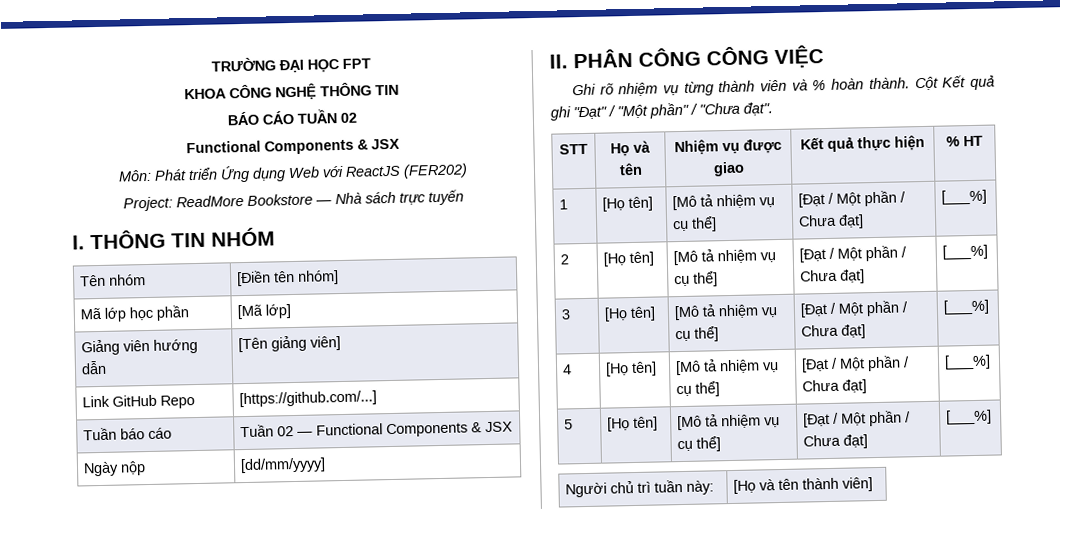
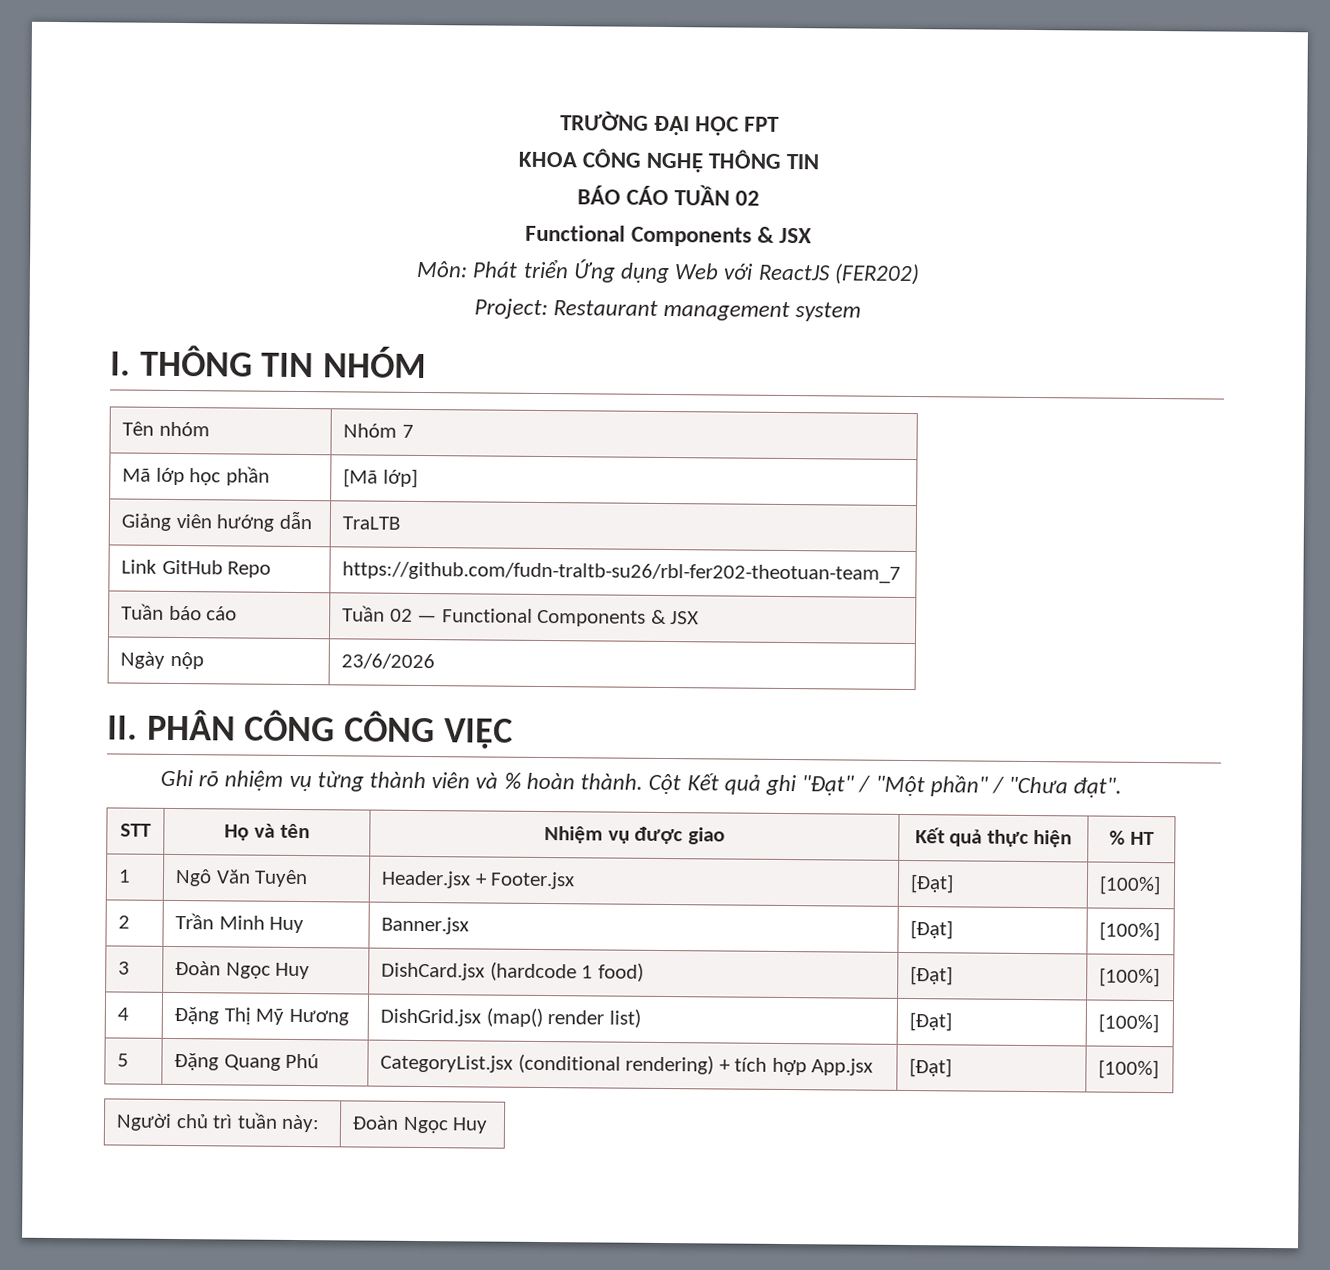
[176,189,464,208] ReadMore Bookstore — Nhà sách trực tuyến -> [552,300,862,322] Restaurant management system
[236,270,340,287] [Điền tên nhóm] -> [343,423,414,438] Nhóm 7
[238,335,342,353] [Tên giảng viên] -> [342,516,401,530] TraLTB
[239,390,378,408] [https://github.com/...] -> [342,561,902,584] https://github.com/fudn-traltb-su26/rbl-fer202-theotuan-team_7
[240,457,327,474] [dd/mm/yyyy] -> [341,653,436,670] 23/6/2026
[602,196,654,212] [672,194,776,211] [673,216,718,232] [798,190,907,208] [798,214,865,229] [941,189,988,205] [560,254,570,265] [603,251,655,267] [673,249,777,266] [674,271,719,287] [799,245,908,263] [800,269,866,284] [942,244,989,260] [561,309,572,320] [604,306,657,322] [674,304,779,321] [675,326,720,342] [800,300,909,318] [801,324,867,339] [943,299,991,315] [562,364,573,375] [605,361,658,377] [675,359,780,376] [676,381,721,397] [801,355,911,373] [802,379,868,394] [944,354,992,370] [564,419,574,430] [607,416,659,432] [677,414,781,431] [677,436,722,452] [803,410,912,428] [803,434,869,449] [946,409,993,425] [Họ tên] | [Mô tả nhiệm vụ cụ thể] | [Đạt / Một phần / Chưa đạt] | [___%] // 2 | [Họ tên] | [Mô tả nhiệm vụ cụ thể] | [Đạt / Một phần / Chưa đạt] | [___%] // 3 | [Họ tên] | [Mô tả nhiệm vụ cụ thể] | [Đạt / Một phần / Chưa đạt] | [___%] // 4 | [Họ tên] | [Mô tả nhiệm vụ cụ thể] | [Đạt / Một phần / Chưa đạt] | [___%] // 5 | [Họ tên] | [Mô tả nhiệm vụ cụ thể] | [Đạt / Một phần / Chưa đạt] | [___%] -> [175,868,309,888] [381,870,576,890] [910,874,955,894] [1099,875,1162,896] [118,915,131,929] [175,912,305,934] [381,916,470,935] [910,920,954,940] [1099,921,1161,942] [118,961,131,975] [175,960,311,980] [381,961,644,982] [910,966,954,986] [1099,967,1161,988] [117,1007,130,1021] [174,1006,349,1026] [380,1007,641,1028] [909,1012,953,1032] [1098,1013,1160,1034] [117,1053,130,1067] [174,1052,320,1071] [380,1053,874,1076] [909,1058,953,1078] [1098,1059,1160,1080] Ngô Văn Tuyên | Header.jsx + Footer.jsx | [Đạt] | [100%] // 2 | Trần Minh Huy | Banner.jsx | [Đạt] | [100%] // 3 | Đoàn Ngọc Huy | DishCard.jsx (hardcode 1 food) | [Đạt] | [100%] // 4 | Đặng Thị Mỹ Hương | DishGrid.jsx (map() render list) | [Đạt] | [100%] // 5 | Đặng Quang Phú | CategoryList.jsx (conditional rendering) + tích hợp App.jsx | [Đạt] | [100%]
[733,477,874,494] [Họ và tên thành viên] -> [352,1115,489,1134] Đoàn Ngọc Huy

